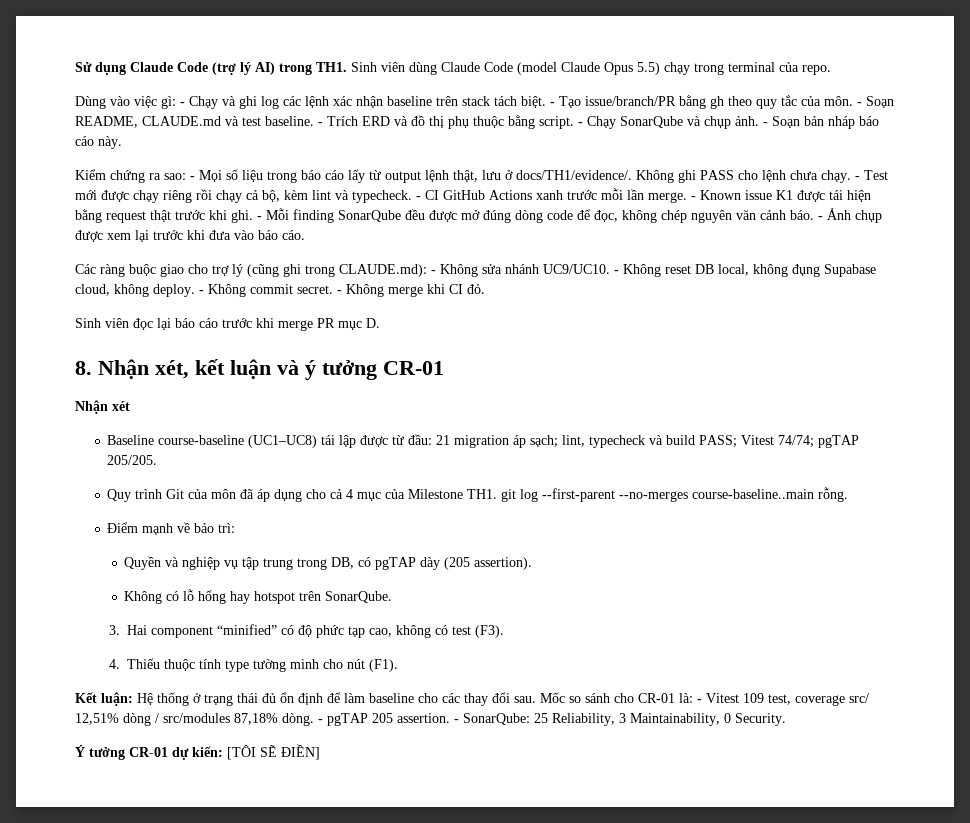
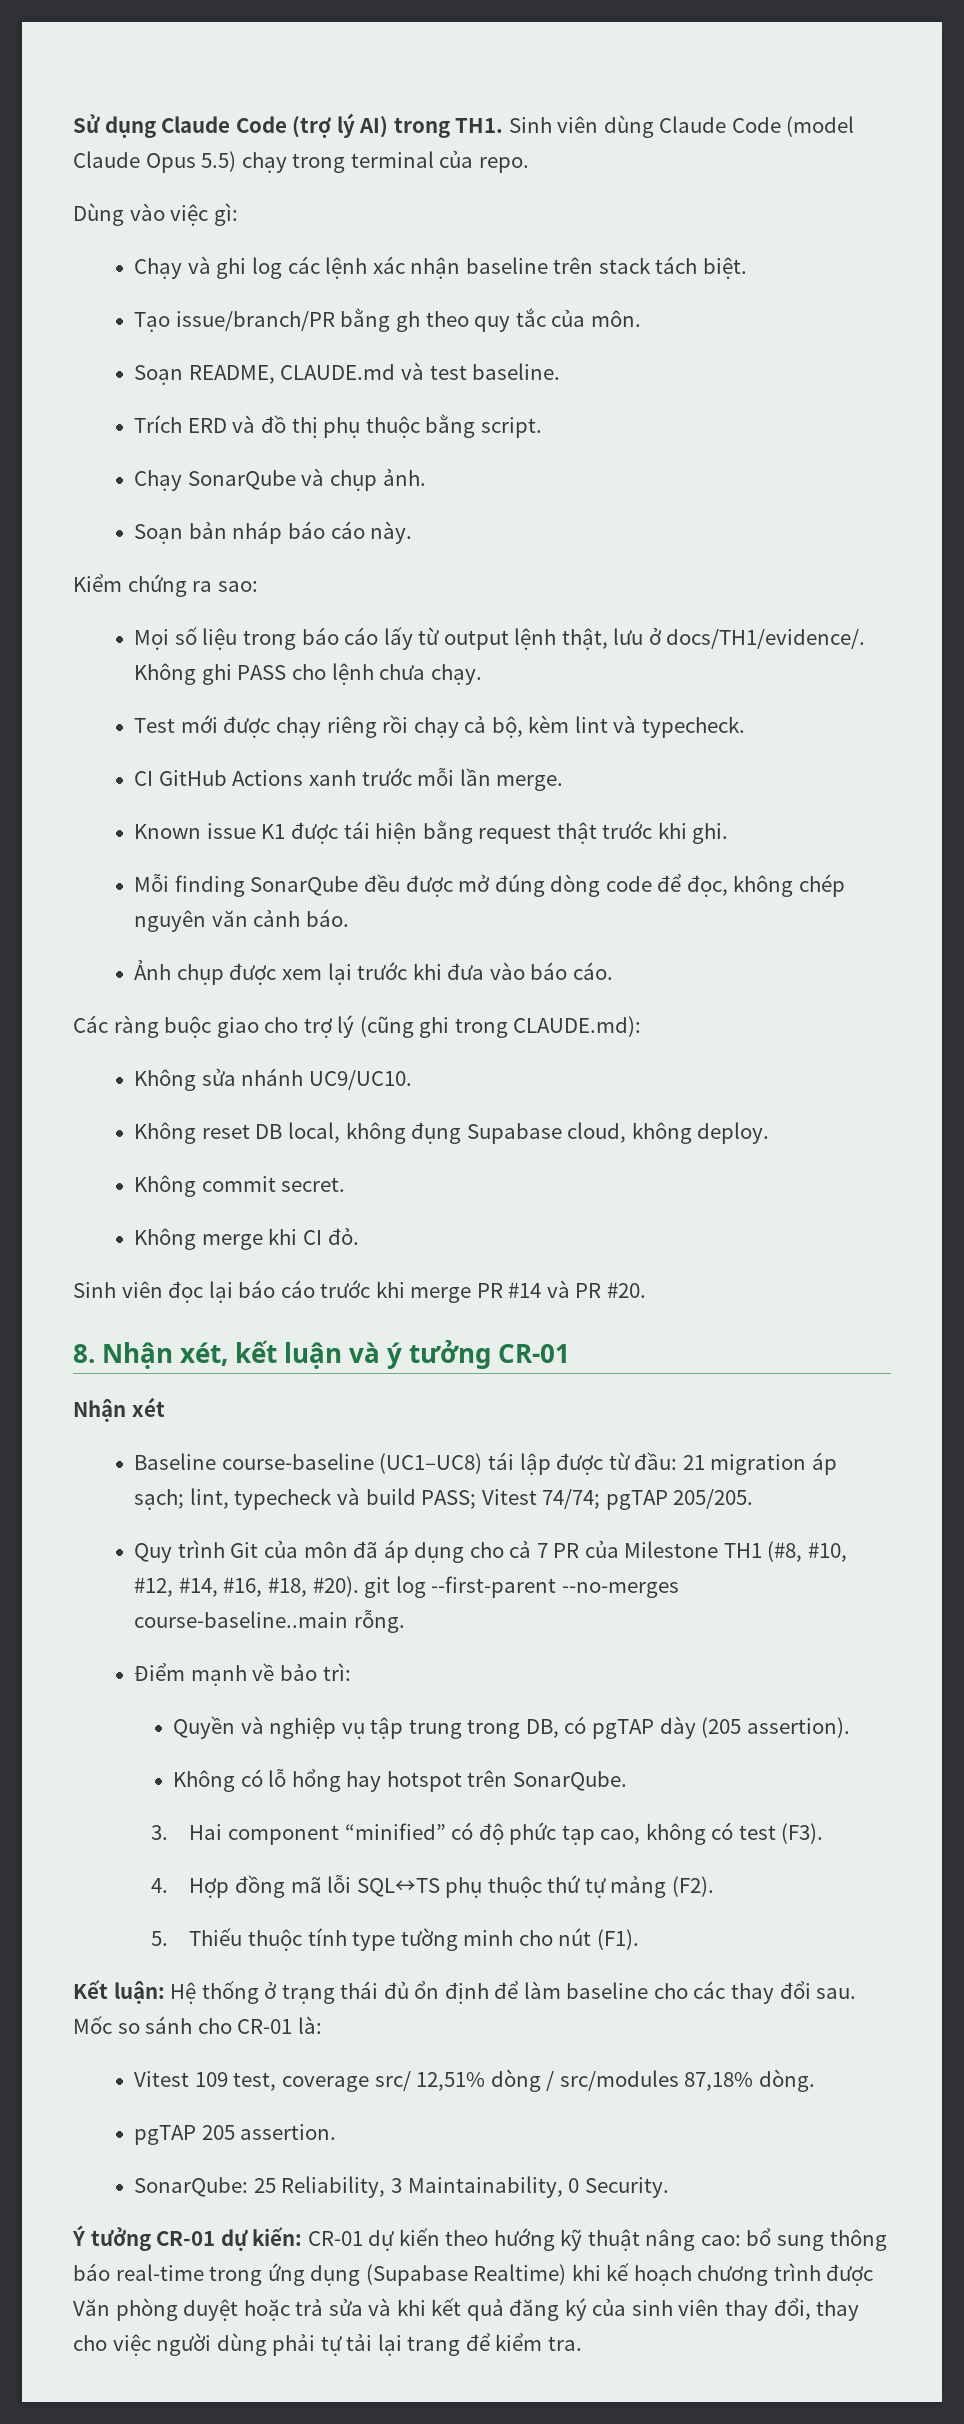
[180,102,185,106] - -> (238, 214) //
[550,102,555,106] - -> (747, 268) //
[857,102,862,106] - -> (641, 318) //
[318,122,323,126] - -> (561, 371) //
[578,122,583,126] - -> (542, 427) //
[763,122,768,126] - -> (426, 477) //
[190,176,195,180] - -> (258, 586) //
[855,176,860,180] - -> (482, 674) //
[416,196,421,200] - -> (745, 727) //
[691,196,696,200] - -> (564, 783) //
[257,216,262,220] - -> (729, 833) //
[818,216,823,220] - -> (349, 918) //
[431,270,436,274] - -> (642, 1026) //
[614,270,619,274] - -> (412, 1080) //
[199,290,204,294] - -> (770, 1133) //
[337,290,342,294] - -> (346, 1184) //
[338,318,380,330] mục D. -> [508,1280,646,1298] #14 và PR #20.
[346,489,498,501] 4 mục của Milestone TH1. -> [536,1540,847,1562] [134,1576,359,1597] 7 PR của Milestone TH1 (#8, #10, #12, #14, #16, #18, #20).
(120, 664) none -> [189,1875,714,1898] [150,1931,168,1946] Hợp đồng mã lỗi SQL↔TS phụ thuộc thứ tự mảng (F2). // 5.
[697,699,702,703] - -> (322, 2025) //
[318,719,323,723] - -> (815, 2080) //
[454,719,459,723] - -> (337, 2132) //
[227,744,320,760] [TÔI SẼ ĐIỀN] -> [307,2227,887,2251] [73,2262,874,2286] [73,2297,860,2321] [73,2333,582,2356] CR-01 dự kiến theo hướng kỹ thuật nâng cao: bổ sung thông báo real-time trong ứng dụng (Supabase Realtime) khi kế hoạch chương trình được Văn phòng duyệt hoặc trả sửa và khi kết quả đăng ký của sinh viên thay đổi, thay cho việc người dùng phải tự tải lại trang để kiểm tra.

